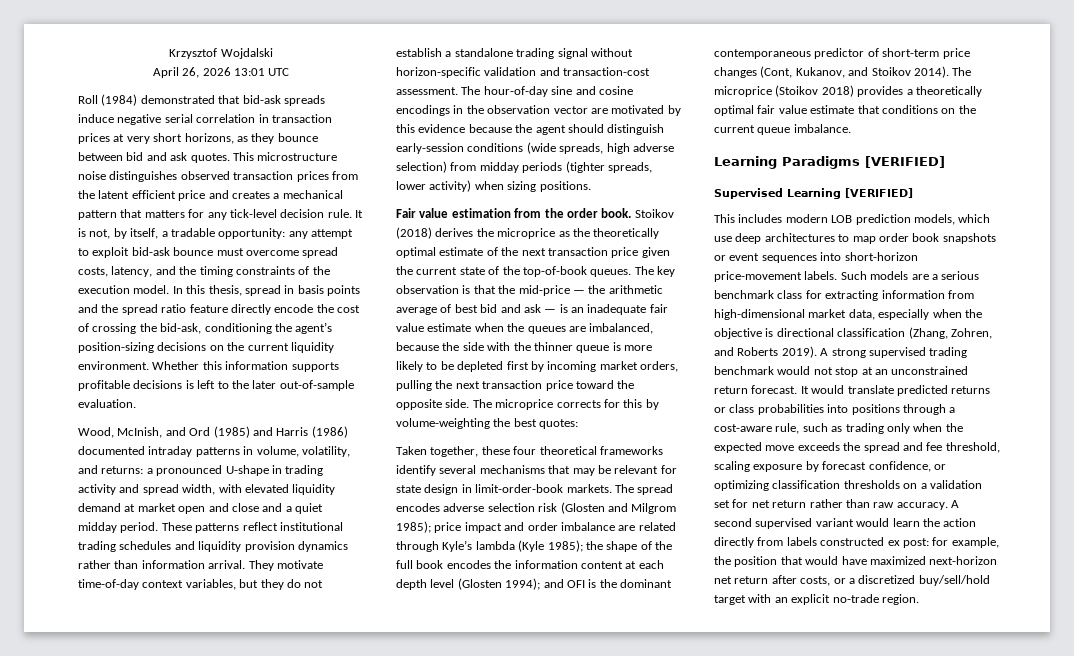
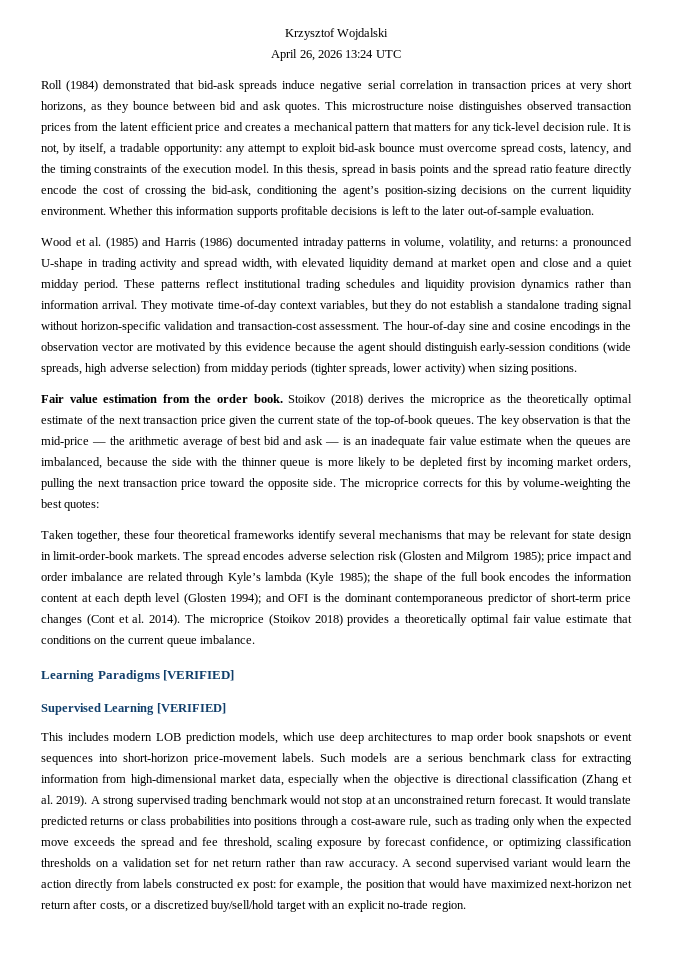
[233,68,265,76] 13:01 -> [345,50,374,58] 13:24
[78,427,211,438] Wood, McInish, and Ord -> [41,237,102,246] Wood et al.
[760,66,911,78] (Cont, Kukanov, and Stoikov -> [86,614,145,626] (Cont et al.
[908,327,992,339] [714,347,779,356] (Zhang, Zohren, and Roberts -> [581,774,632,786] [41,795,53,804] (Zhang et al.

